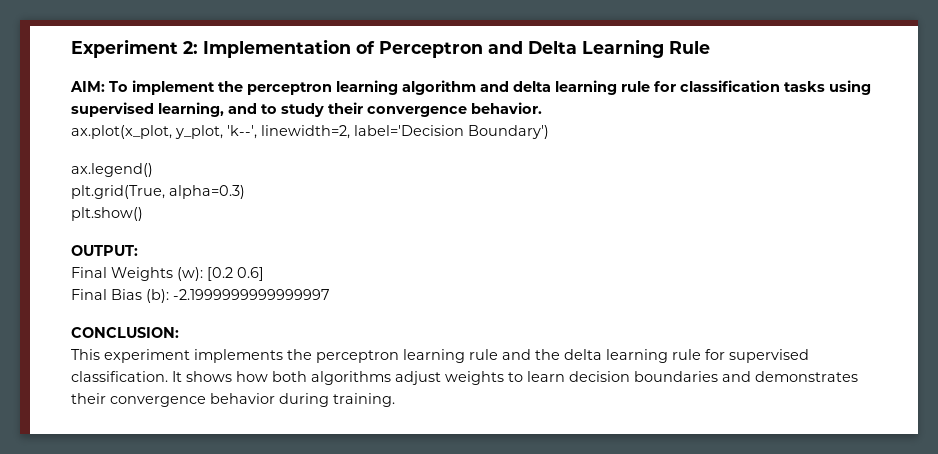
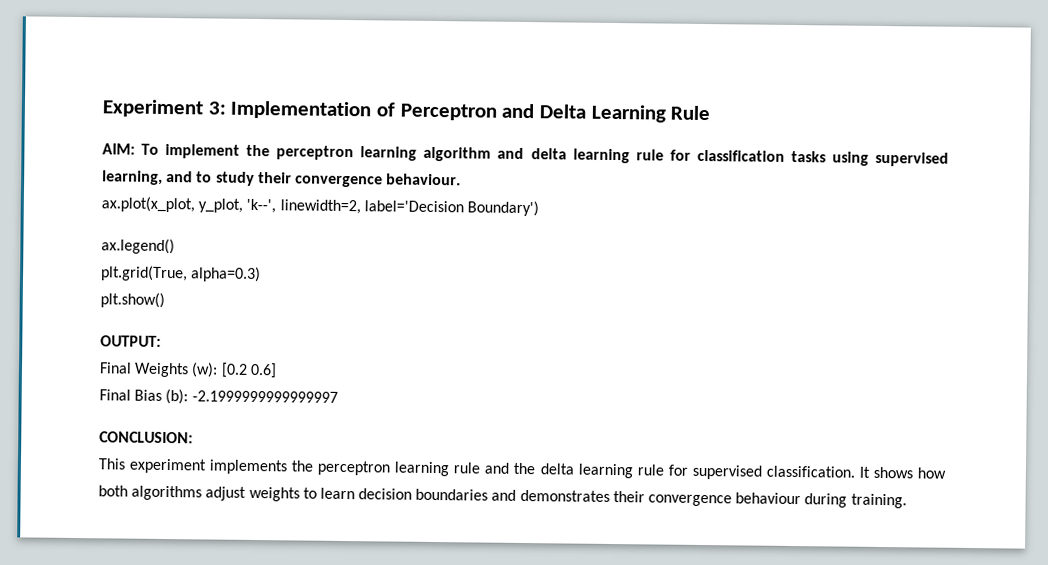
[183,41,198,54] 2: -> [207,101,227,115] 3:
[471,102,542,114] behavior. -> [386,173,462,186] behaviour.
[210,393,275,404] behavior -> [735,492,802,505] behaviour

